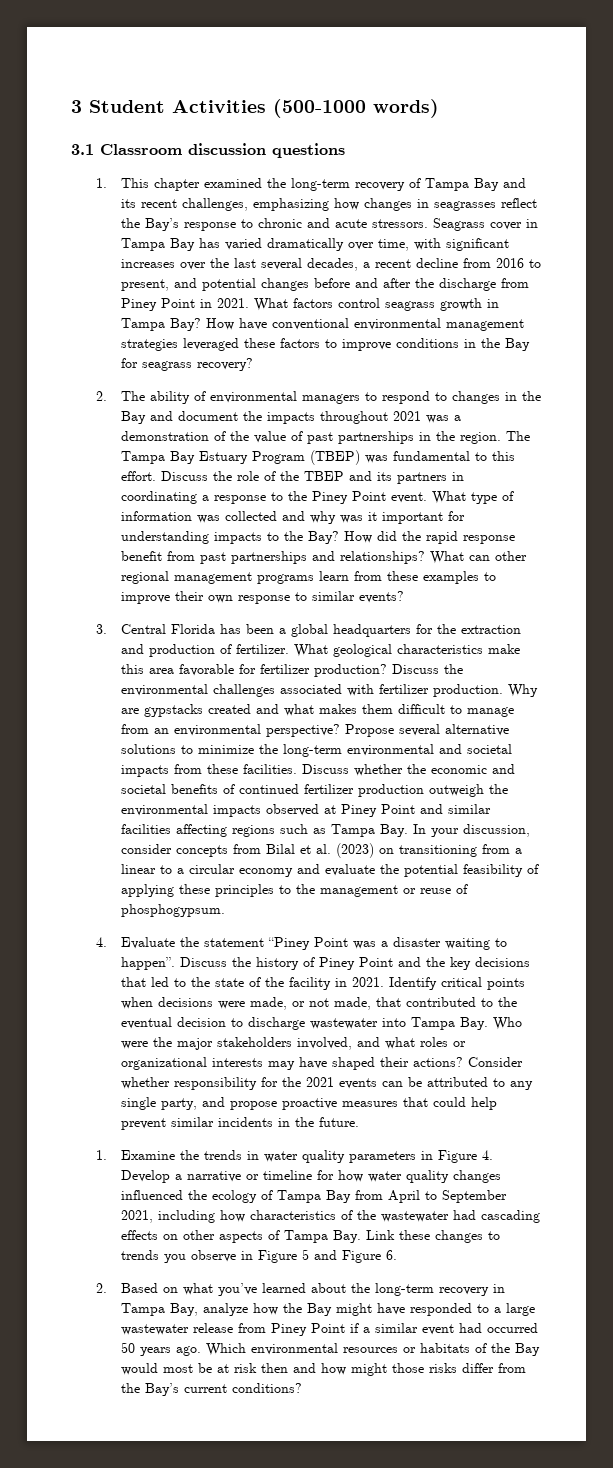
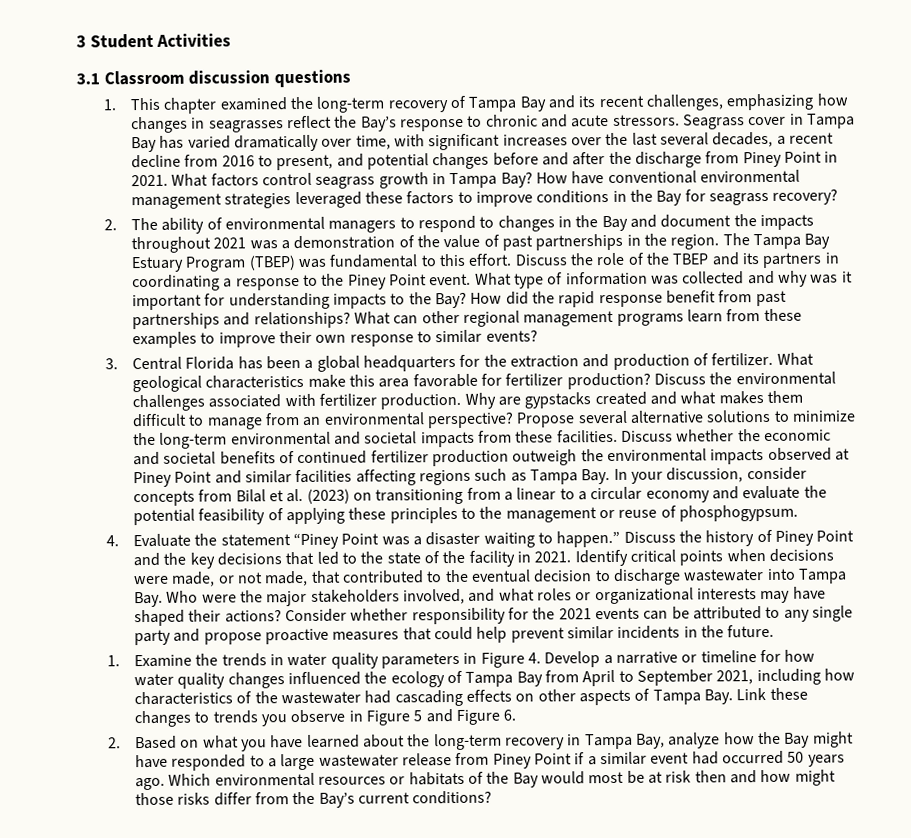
[273,99,439,118] (500-1000 words) -> (232, 40) none
[120,957,175,970] happen”. -> [556,530,621,548] happen.”
[160,1098,197,1110] party, -> [134,629,172,646] party
[217,1283,257,1296] you’ve -> [241,734,304,752] you have

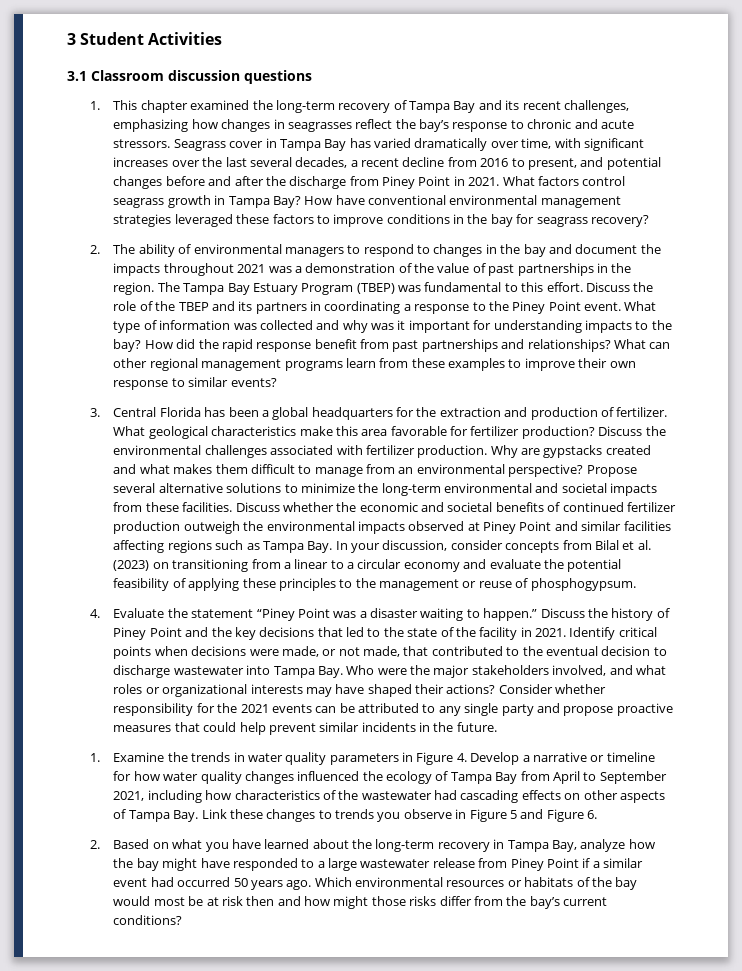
[360,116,397,132] Bay’s -> [419,119,450,132] bay’s
[656,190,683,206] Bay -> [490,214,513,227] bay
[601,215,628,232] Bay -> [523,244,546,257] bay
[435,291,468,309] Bay? -> [113,339,142,352] bay?
[784,732,811,748] Bay -> [136,858,159,871] bay
[512,772,539,788] Bay -> [615,877,638,890] bay
[318,792,355,808] Bay’s -> [529,896,560,909] bay’s

